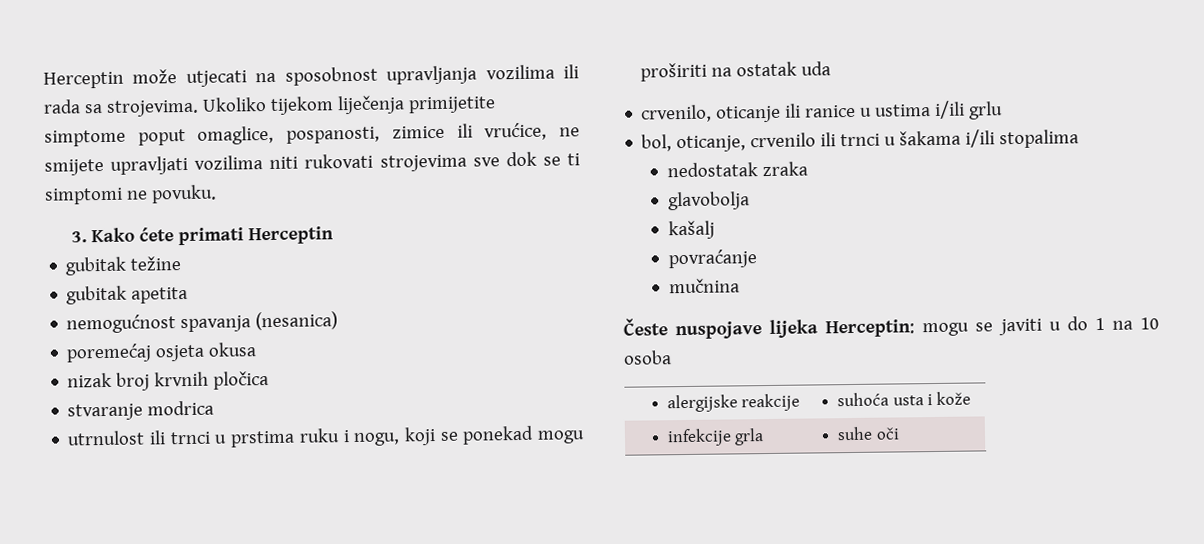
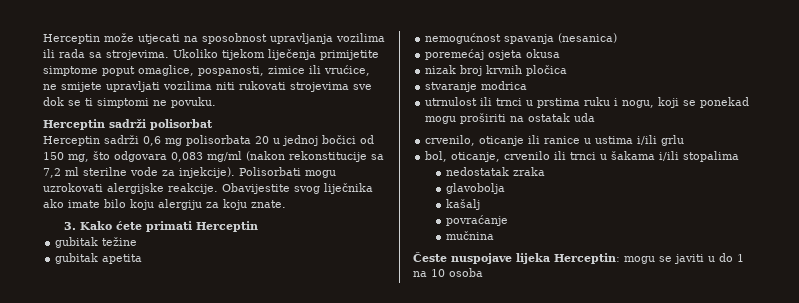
(217, 194) none -> [43,119,213,130] [43,135,374,146] [43,151,384,162] [43,167,336,178] [43,183,373,194] [43,199,286,210] // Herceptin sadrži polisorbat // Herceptin sadrži 0,6 mg polisorbata 20 u jednoj bočici od 150 mg, što odgovara 0,083 mg/ml (nakon rekonstitucije sa 7,2 ml sterilne vode za injekcije). Polisorbati mogu uzrokovati alergijske reakcije. Obavijestite svog liječnika ako imate bilo koju alergiju za koju znate.
[666,393,800,413] [837,391,972,407] [666,428,764,447] [837,426,900,441] // alergijske reakcije | suhoća usta i kože // infekcije grla | suhe oči -> (483, 272) none

